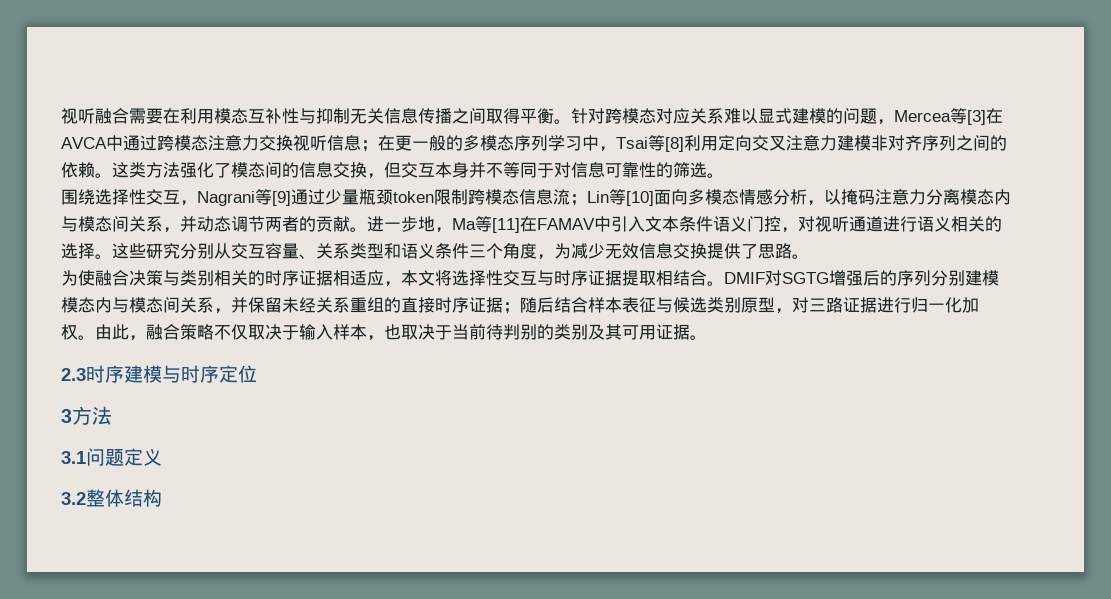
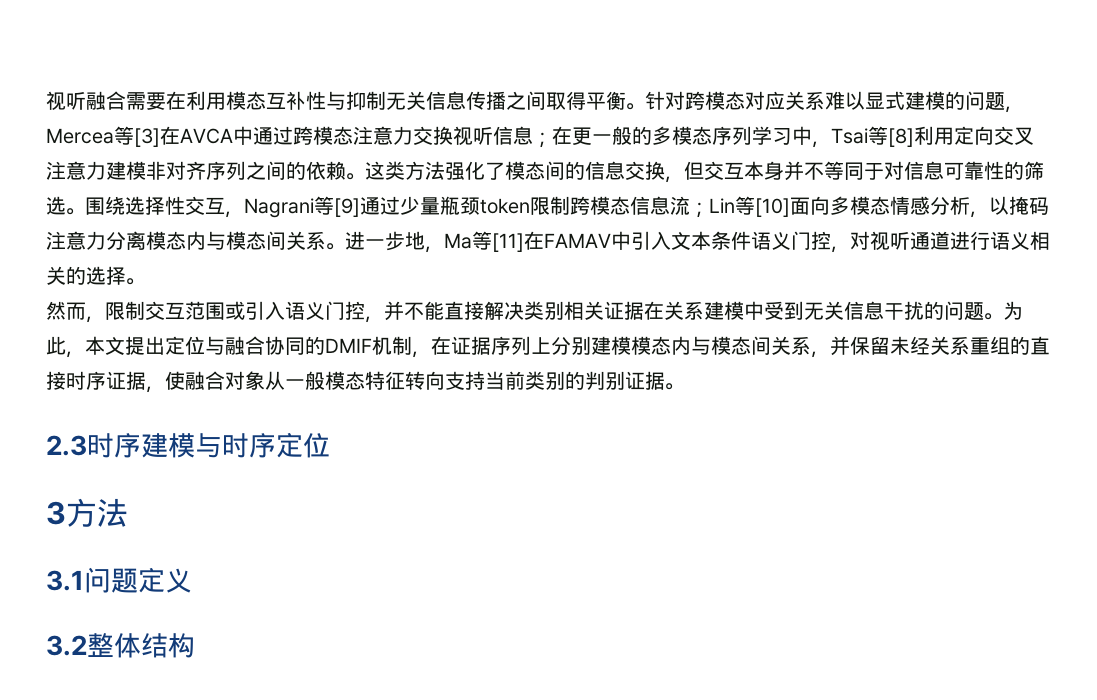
(724, 175) // -> (85, 211) none
[163,216,350,233] ，并动态调节两者的贡献 -> (326, 240) none
[112,242,809,260] [61,270,931,287] 这些研究分别从交互容量、关系类型和语义条件三个角度，为减少无效信息交换提供了思路。 // 为使融合决策与类别相关的时序证据相适应，本文将选择性交互与时序证据提取相结合。DMIF对SGTG增强后的序列 -> [46,301,1023,323] [46,336,551,358] // 然而，限制交互范围或引入语义门控，并不能直接解决类别相关证据在关系建模中受到无关信息干扰的问题。为此，本文提出定位与融合协同的DMIF机制，在证据序列上
[503,297,979,314] [61,324,656,341] ；随后结合样本表征与候选类别原型，对三路证据进行归一化加权。由此，融合策略不仅取决于输入样本，也取决于当前待判别的类别及其可用 -> [146,371,625,393] ，使融合对象从一般模态特征转向支持当前类别的判别

